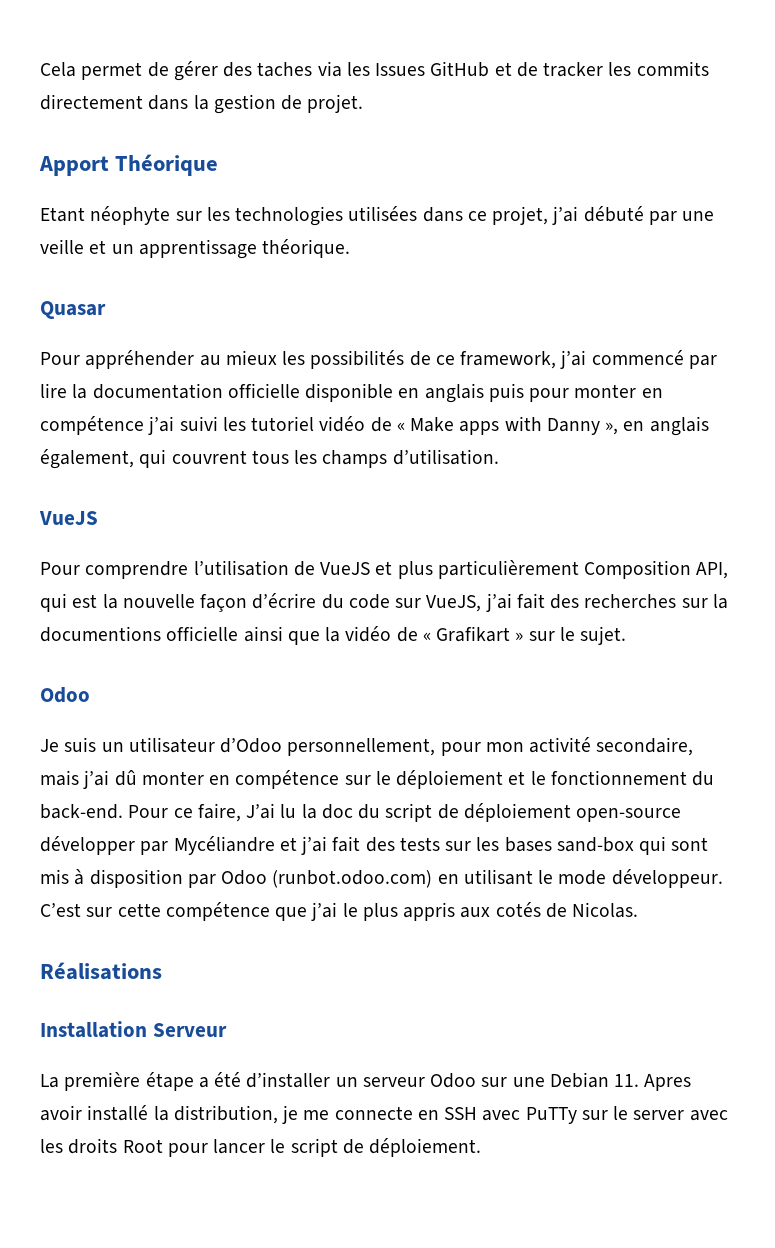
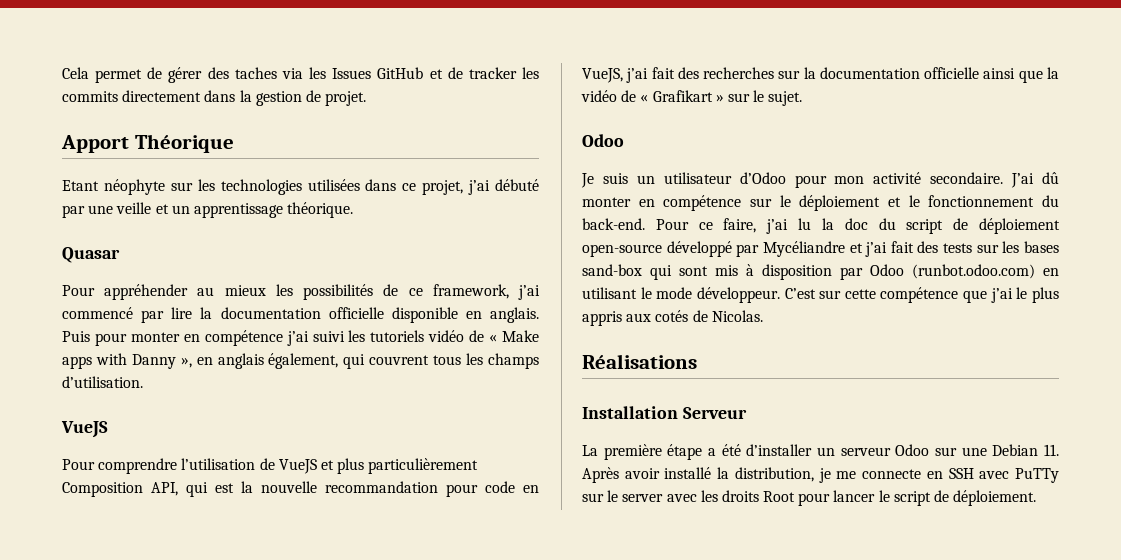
[424,383,524,403] anglais puis -> [490,307,539,323] [62,331,90,342] anglais. Puis
[251,416,315,431] tutoriel -> [370,330,425,342] tutoriels
[200,593,422,612] façon d’écrire du code sur -> [325,481,539,497] recommandation pour code en
[40,626,161,642] documentions -> [819,67,920,79] documentation
[287,738,436,756] personnellement, -> (786, 178) none
[596,737,694,756] [40,770,110,789] secondaire, mais j’ai -> [930,172,1035,188] secondaire. J’ai
[246,803,276,819] J’ai -> [766,219,789,234] j’ai
[40,836,135,855] développer -> [666,241,732,257] développé
[644,1074,692,1091] Apres -> [582,467,619,483] Après

